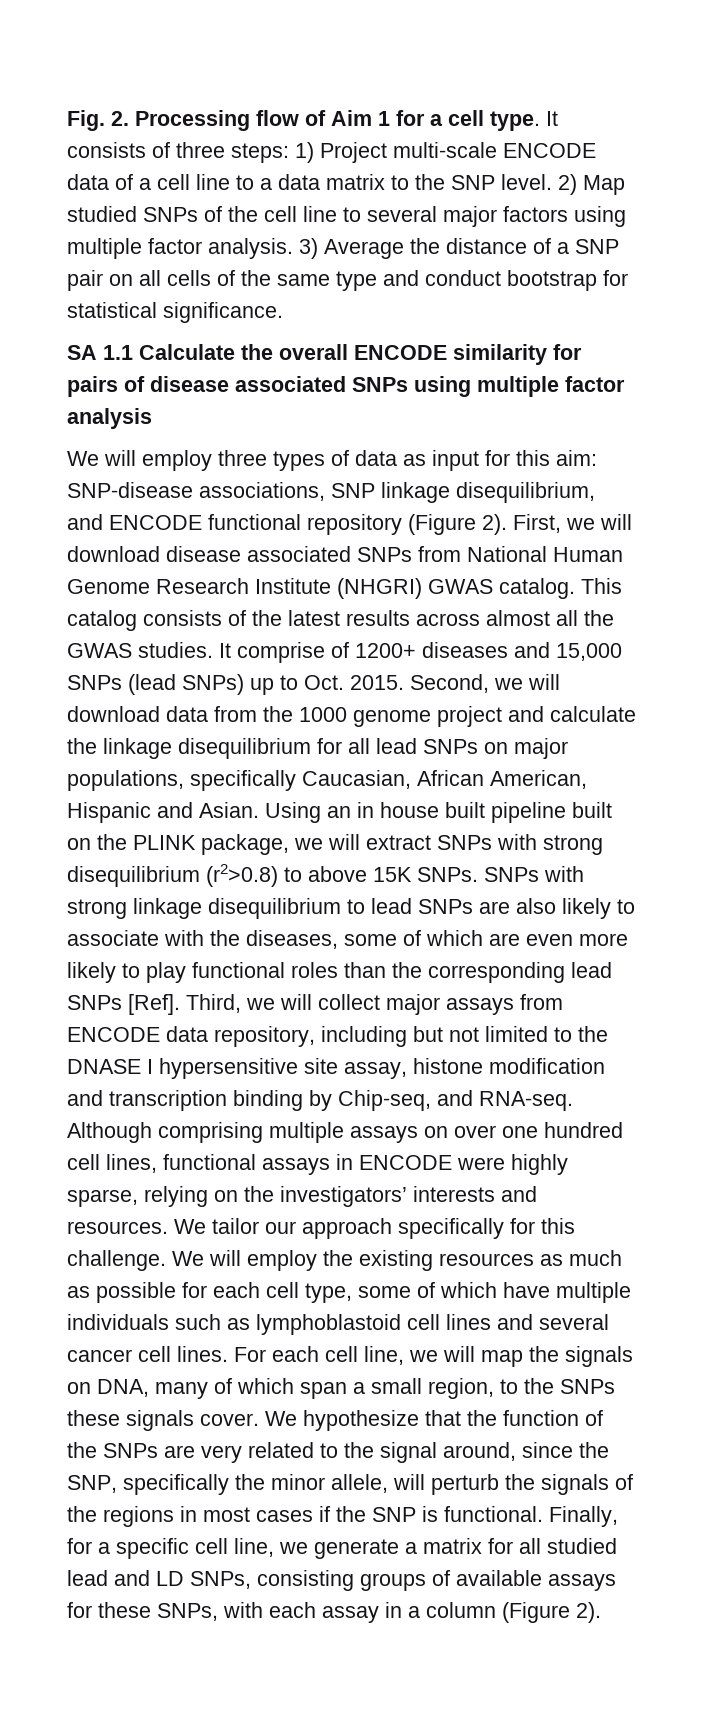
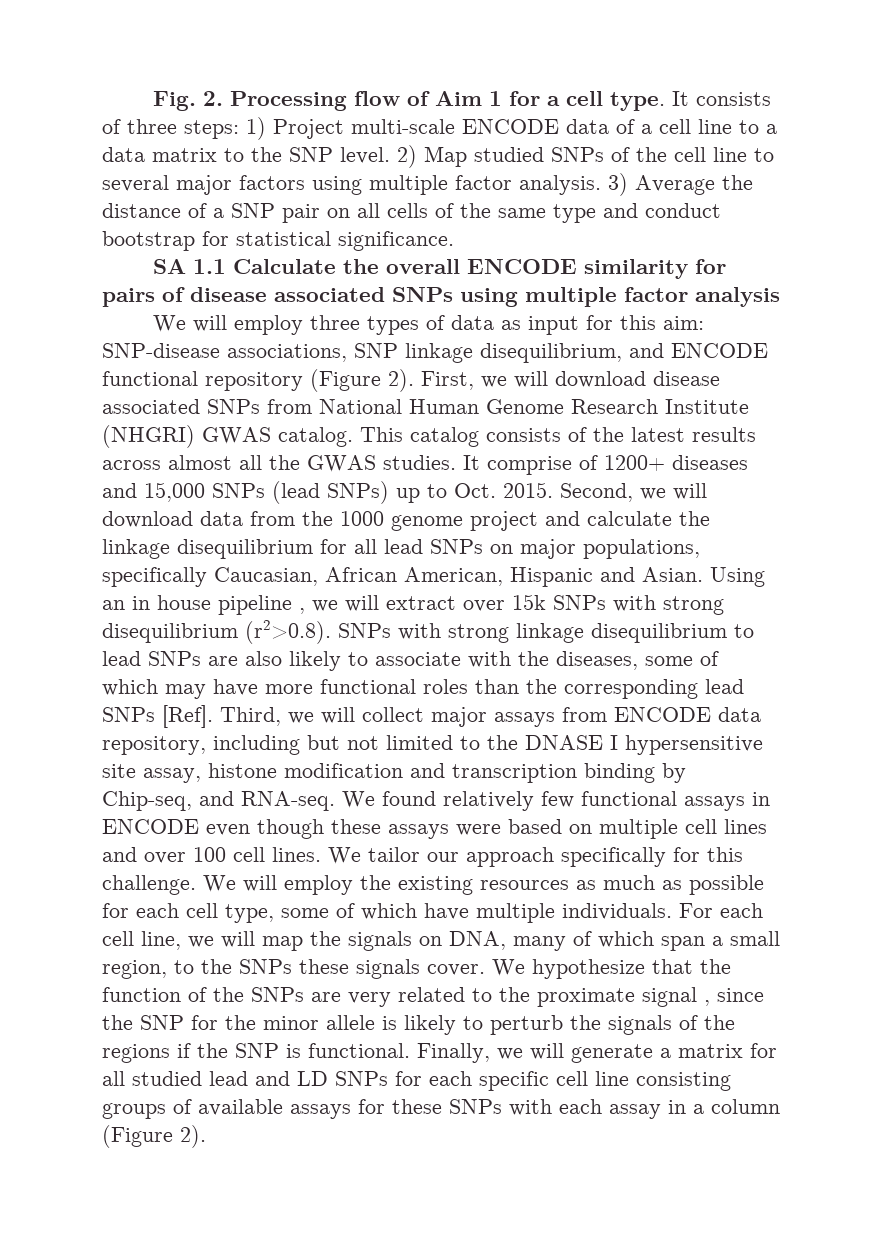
[445,802,612,823] [67,834,289,855] built pipeline built on the PLINK package, -> [218,595,305,615] pipeline ,
(431, 842) none -> [463,594,546,612] over 15k
[206,864,478,887] (r2>0.8) to above 15K SNPs. -> [245,620,331,644] (r2>0.8).
[489,933,628,946] [67,962,186,983] are even more likely to play -> [165,679,313,699] may have more
[67,1122,623,1143] [67,1154,568,1175] [67,1186,537,1207] [67,1221,168,1234] Although comprising multiple assays on over one hundred cell lines, functional assays in ENCODE were highly sparse, relying on the investigators’ interests and resources. -> [342,791,770,811] [102,819,767,839] [102,847,321,864] We found relatively few functional assays in ENCODE even though these assays were based on multiple cell lines and over 100 cell lines.
[67,1314,609,1335] [67,1346,228,1362] individuals such as lymphoblastoid cell lines and several cancer cell lines. -> [562,903,672,920] individuals.
[380,1442,609,1463] [67,1474,425,1495] signal around, since the SNP, specifically the minor allele, will -> [537,987,764,1007] [102,1015,483,1035] proximate signal , since the SNP for the minor allele is likely to
[180,1506,313,1522] in most cases -> (170, 1053) none
[67,1538,308,1559] for a specific cell line, we -> [497,1043,564,1060] we will
[190,1571,251,1589] SNPs, -> [335,1071,629,1091] SNPs for each specific cell line
[157,1603,218,1621] SNPs, -> [449,1099,502,1114] SNPs

